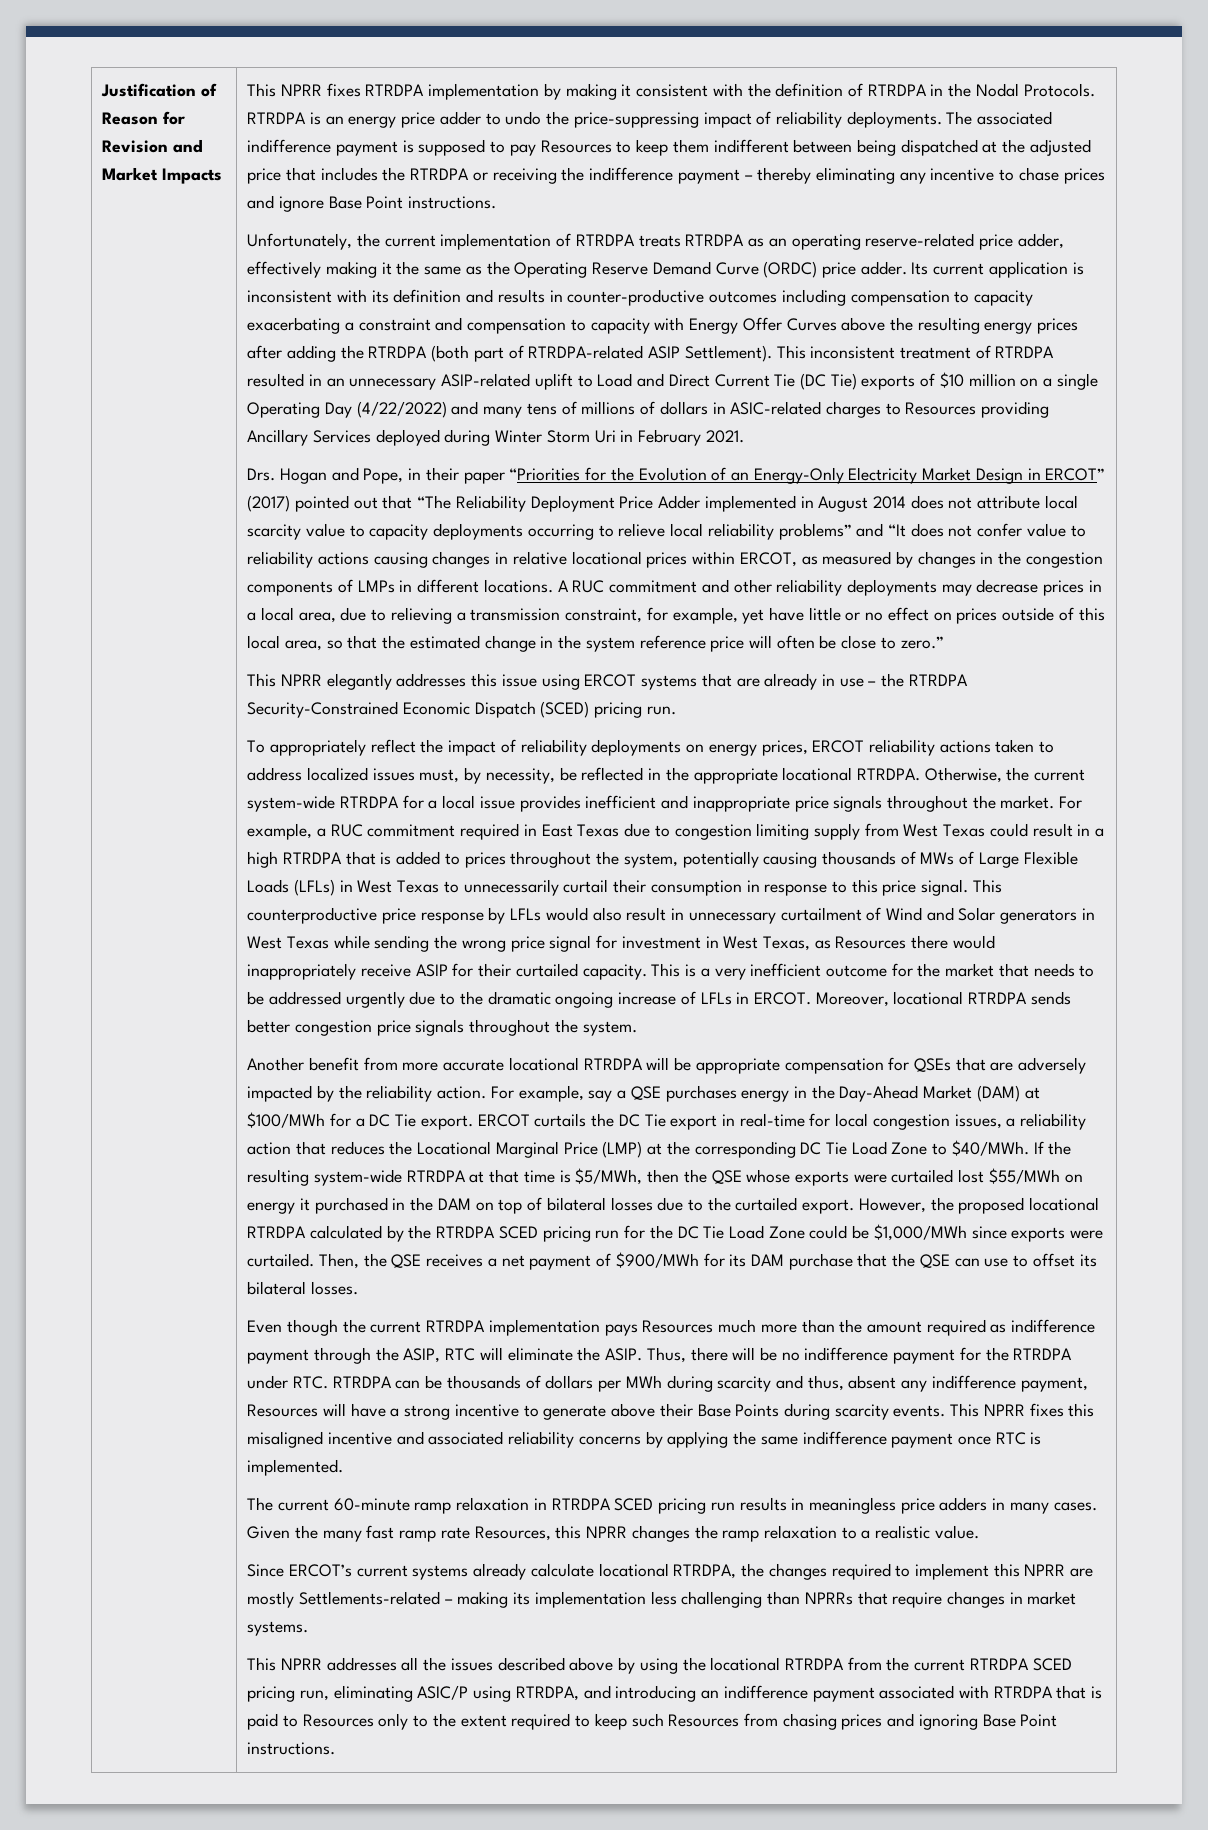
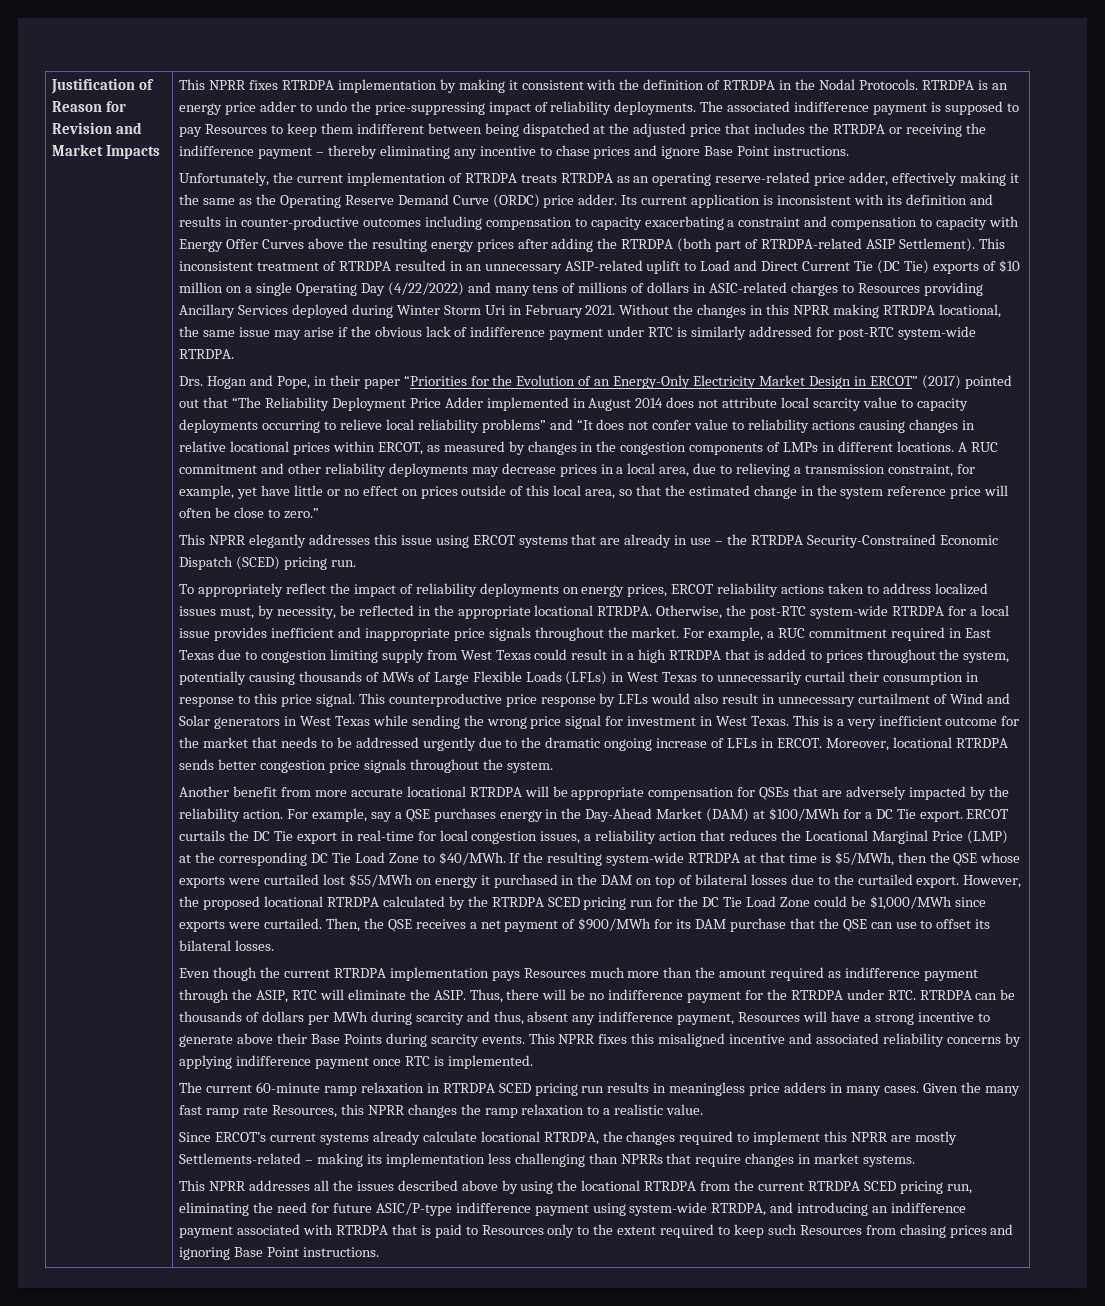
(744, 436) none -> [619,304,1001,318] [179,326,976,340] [179,349,235,359] Without the changes in this NPRR making RTRDPA locational, the same issue may arise if the obvious lack of indifference payment under RTC is similarly addressed for post-RTC system-wide RTRDPA.
[1034,769,1086,781] current -> [750,606,807,619] post-RTC
[763,935,995,951] [247,963,647,980] Texas, as Resources there would inappropriately receive ASIP for their curtailed capacity. -> [750,716,789,726] Texas.
[733,1431,798,1445] the same -> (233, 1062) none
[417,1685,512,1702] ASIC/P using -> [253,1202,708,1216] the need for future ASIC/P-type indifference payment using system-wide

